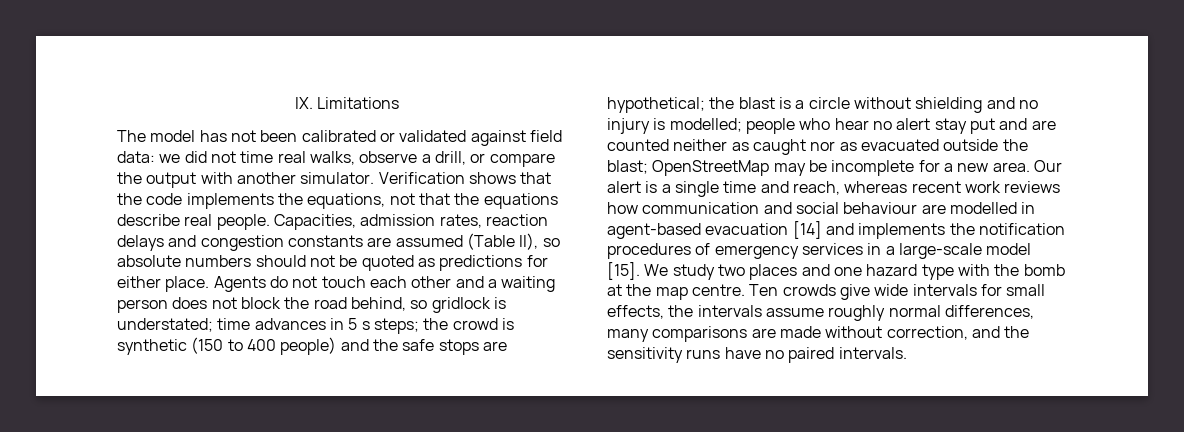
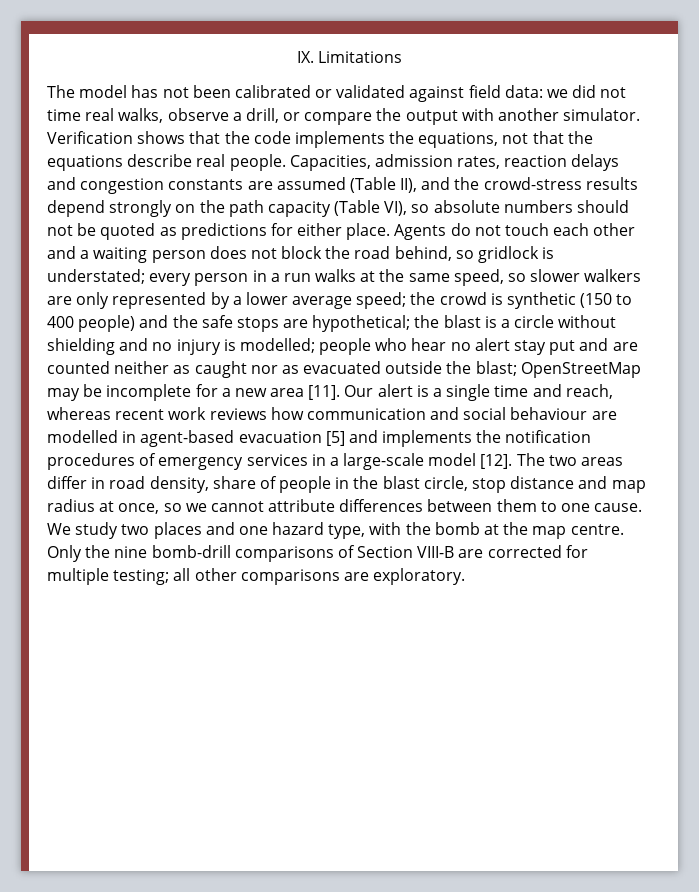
(539, 241) none -> [421,177,638,190] [47,200,408,217] and the crowd-stress results depend strongly on the path capacity (Table VI),
[217,318,419,334] time advances in 5 s steps; -> [149,269,642,286] [47,292,407,309] every person in a run walks at the same speed, so slower walkers are only represented by a lower average speed;
[992,162,1030,172] area. -> [270,385,341,400] area [11].
[792,221,822,239] [14] -> [325,431,345,446] [5]
[607,262,640,280] [15]. -> [480,453,624,469] [47,476,646,493] [47,499,643,514] [12]. The two areas differ in road density, share of people in the blast circle, stop distance and map radius at once, so we cannot attribute differences between them to one cause.
[921,264,954,280] type -> [328,524,366,539] type,
[749,284,1046,300] [607,305,1034,321] [607,326,1030,342] [607,347,907,363] Ten crowds give wide intervals for small effects, the intervals assume roughly normal differences, many comparisons are made without correction, and the sensitivity runs have no paired intervals. -> [47,545,588,562] [47,568,466,585] Only the nine bomb-drill comparisons of Section VIII-B are corrected for multiple testing; all other comparisons are exploratory.

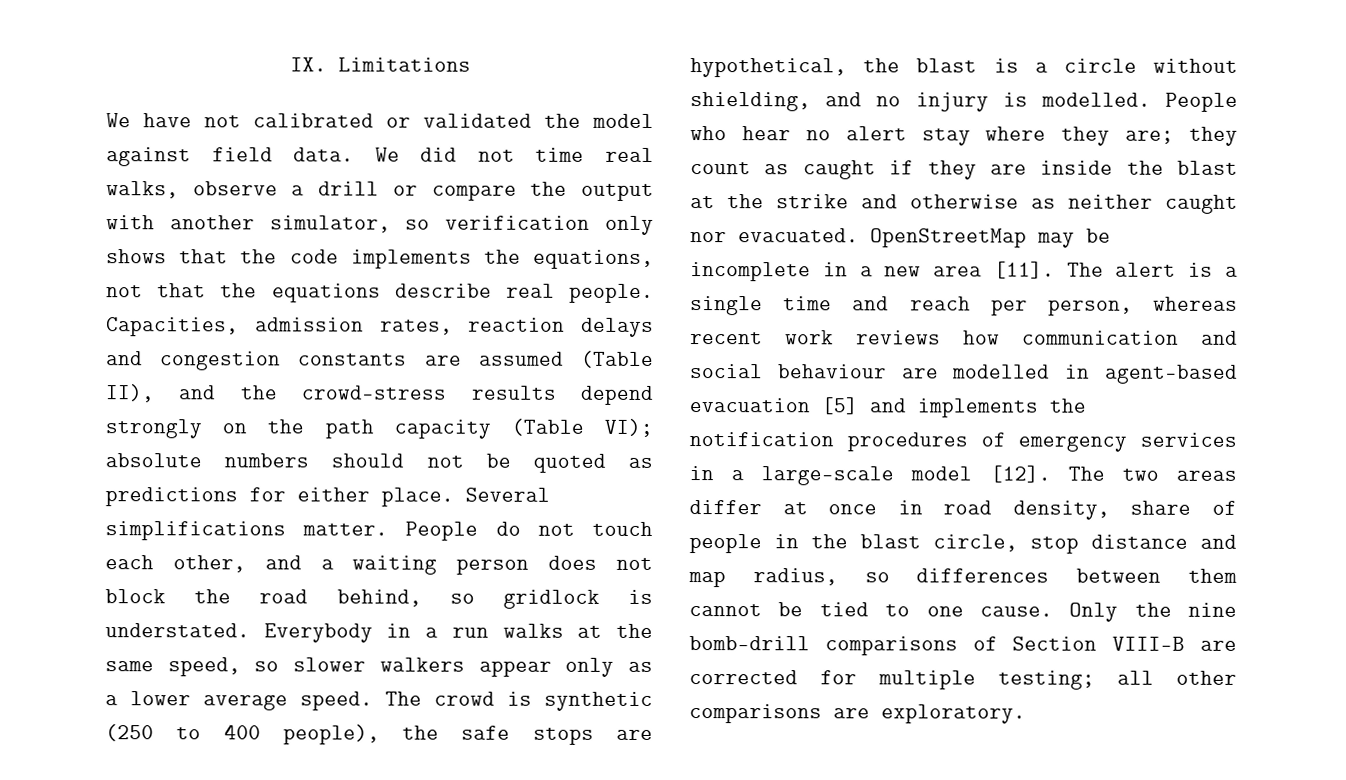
[47,85,569,102] The model has not been calibrated or validated against field data: we -> [106,113,654,129] [106,147,400,167] We have not calibrated or validated the model against field data. We
[245,108,279,123] drill, -> [318,181,380,196] drill
[563,108,641,121] [47,131,133,144] simulator. Verification -> [269,215,654,235] simulator, so verification only
[384,201,430,216] VI), so -> [604,418,653,437] VI);
[394,224,447,240] Agents -> [465,487,550,502] [105,521,479,541] Several simplifications matter. People
[593,223,636,236] other -> [172,555,246,573] other,
[47,269,249,286] understated; every person -> [105,623,373,643] understated. Everybody
[47,292,230,309] are only represented by -> [478,657,653,677] appear only as
[356,292,436,309] speed; the -> [300,691,422,711] speed. The
[580,293,613,308] (150 -> [105,724,154,742] (250
[78,315,169,332] people) and -> [282,724,380,745] people),
[312,315,411,332] hypothetical; -> [690,58,847,78] hypothetical,
[47,338,115,355] shielding -> [690,92,811,112] shielding,
[239,338,372,355] modelled; people -> [1040,92,1238,112] modelled. People
[549,338,638,355] [47,361,517,378] put and are counted neither as caught nor as evacuated outside the blast; -> [985,126,1238,146] [690,160,1238,180] [690,194,1238,214] [690,228,859,243] where they are; they count as caught if they are inside the blast at the strike and otherwise as neither caught nor evacuated.
[195,384,218,397] for -> [822,262,848,277] in
[344,385,374,397] Our -> [1066,262,1104,277] The
[565,384,613,399] reach, -> [909,296,1133,316] reach per person,
(87, 482) none -> [782,502,878,515] at once
[47,499,643,514] [47,522,624,539] radius at once, so we cannot attribute differences between them to one cause. We study two places and one hazard type, with the bomb at the map centre. -> [752,568,1237,586] [689,602,1053,617] radius, so differences between them cannot be tied to one cause.

